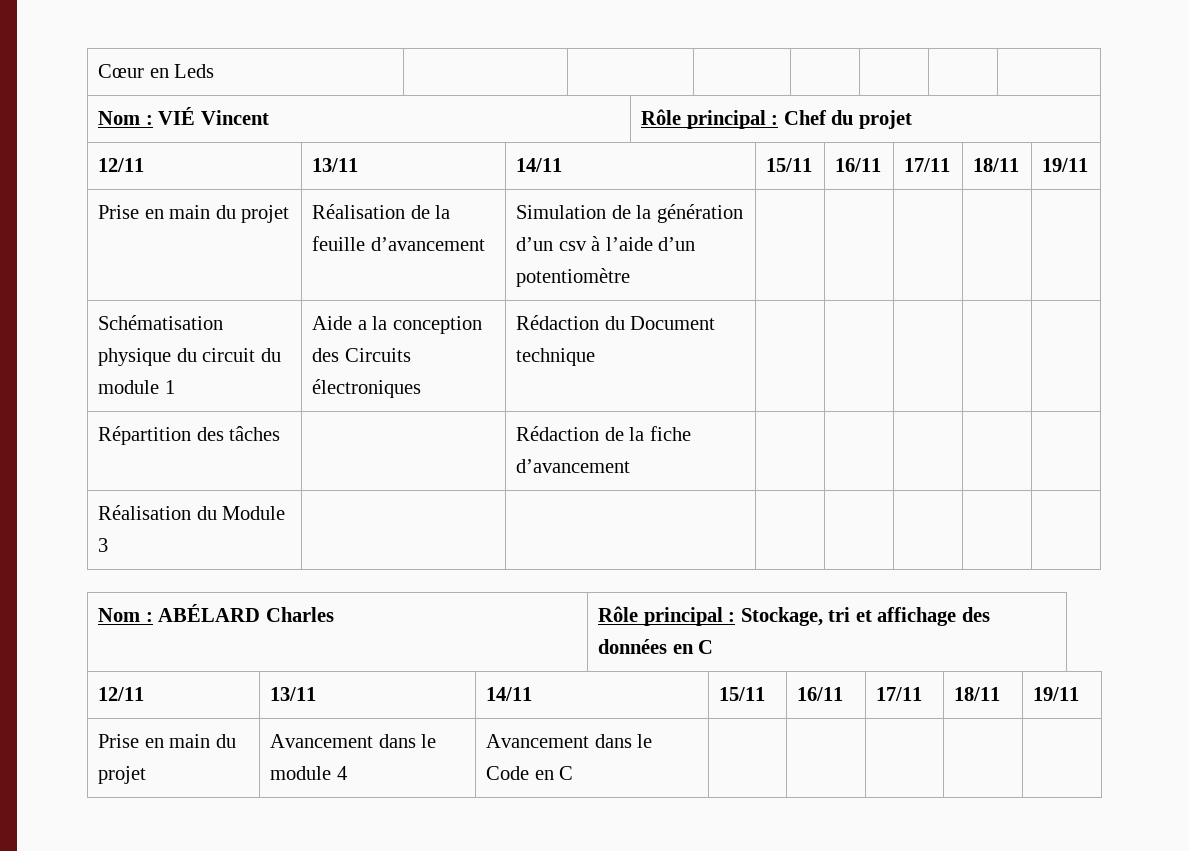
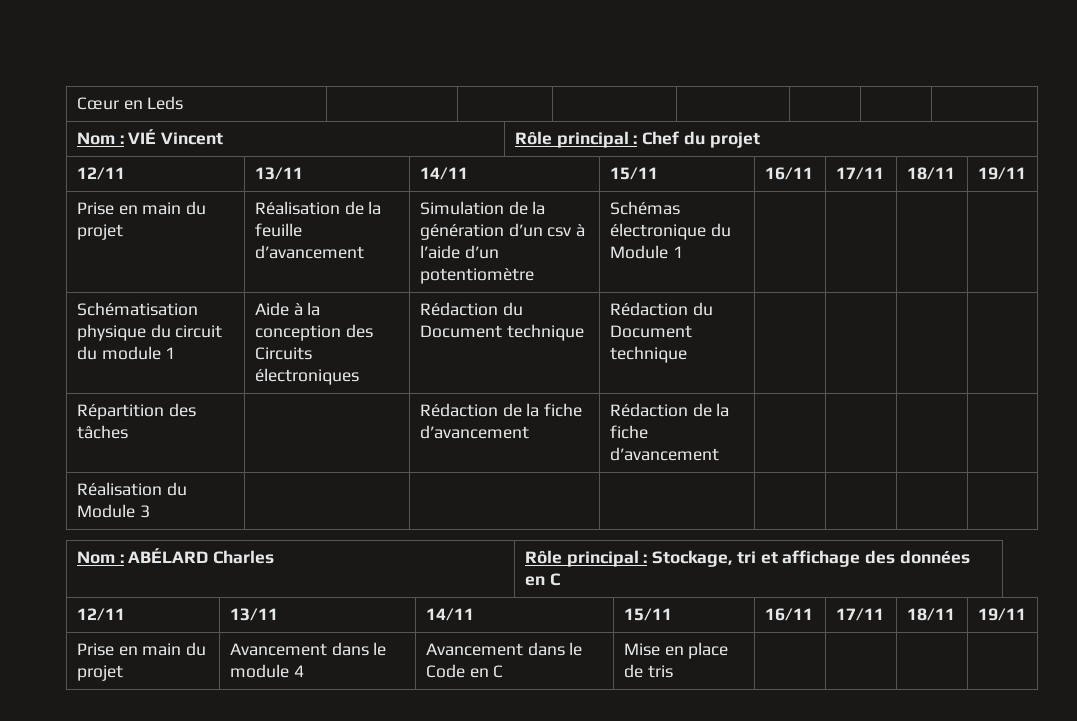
(631, 277) none -> [609,201,680,215] [609,223,731,240] [609,245,683,259] Schémas électronique du Module 1
[357,320,367,330] a -> [293,303,303,316] à
(596, 357) none -> [609,302,713,316] [609,325,692,338] [609,346,687,363] Rédaction du Document technique
(631, 466) none -> [609,403,730,417] [609,425,648,439] [609,447,719,461] Rédaction de la fiche d’avancement
(574, 773) none -> [623,642,729,659] [623,664,673,678] Mise en place de tris

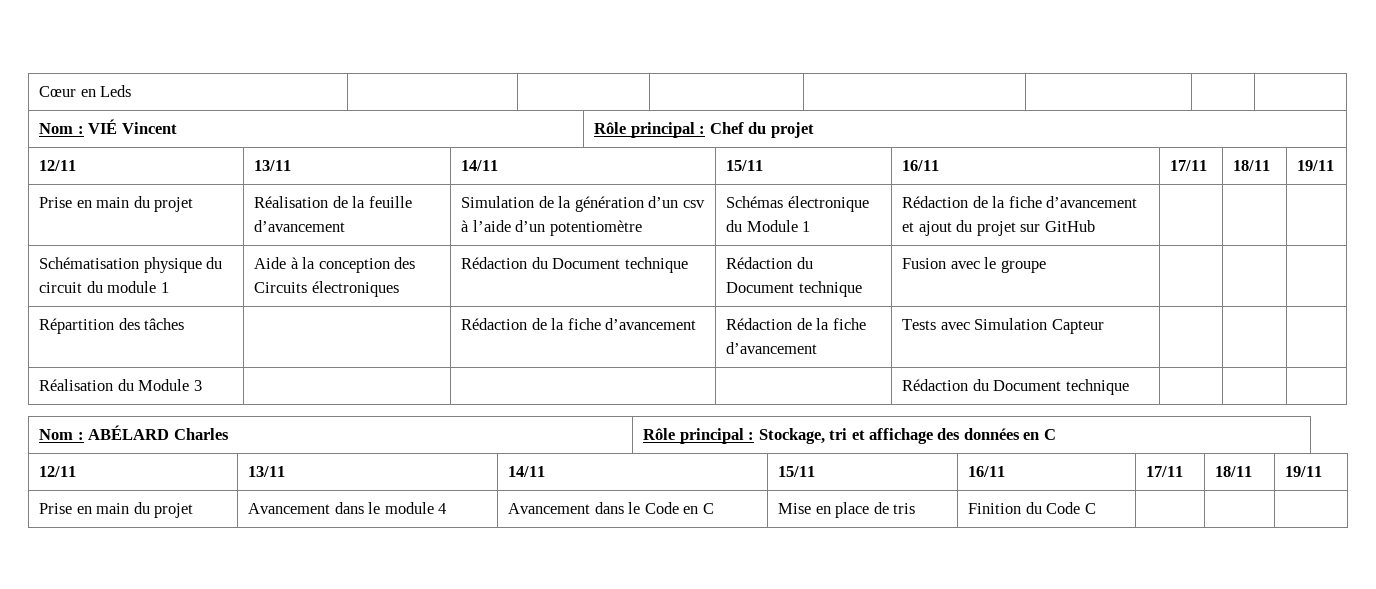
(683, 252) none -> [902,196,1138,208] [902,220,1095,236] Rédaction de la fiche d’avancement et ajout du projet sur GitHub
(687, 354) none -> [902,257,1046,273] Fusion avec le groupe
(719, 454) none -> [902,318,1104,334] Tests avec Simulation Capteur
(150, 511) none -> [902,379,1129,395] Rédaction du Document technique
(673, 671) none -> [968,502,1096,514] Finition du Code C

